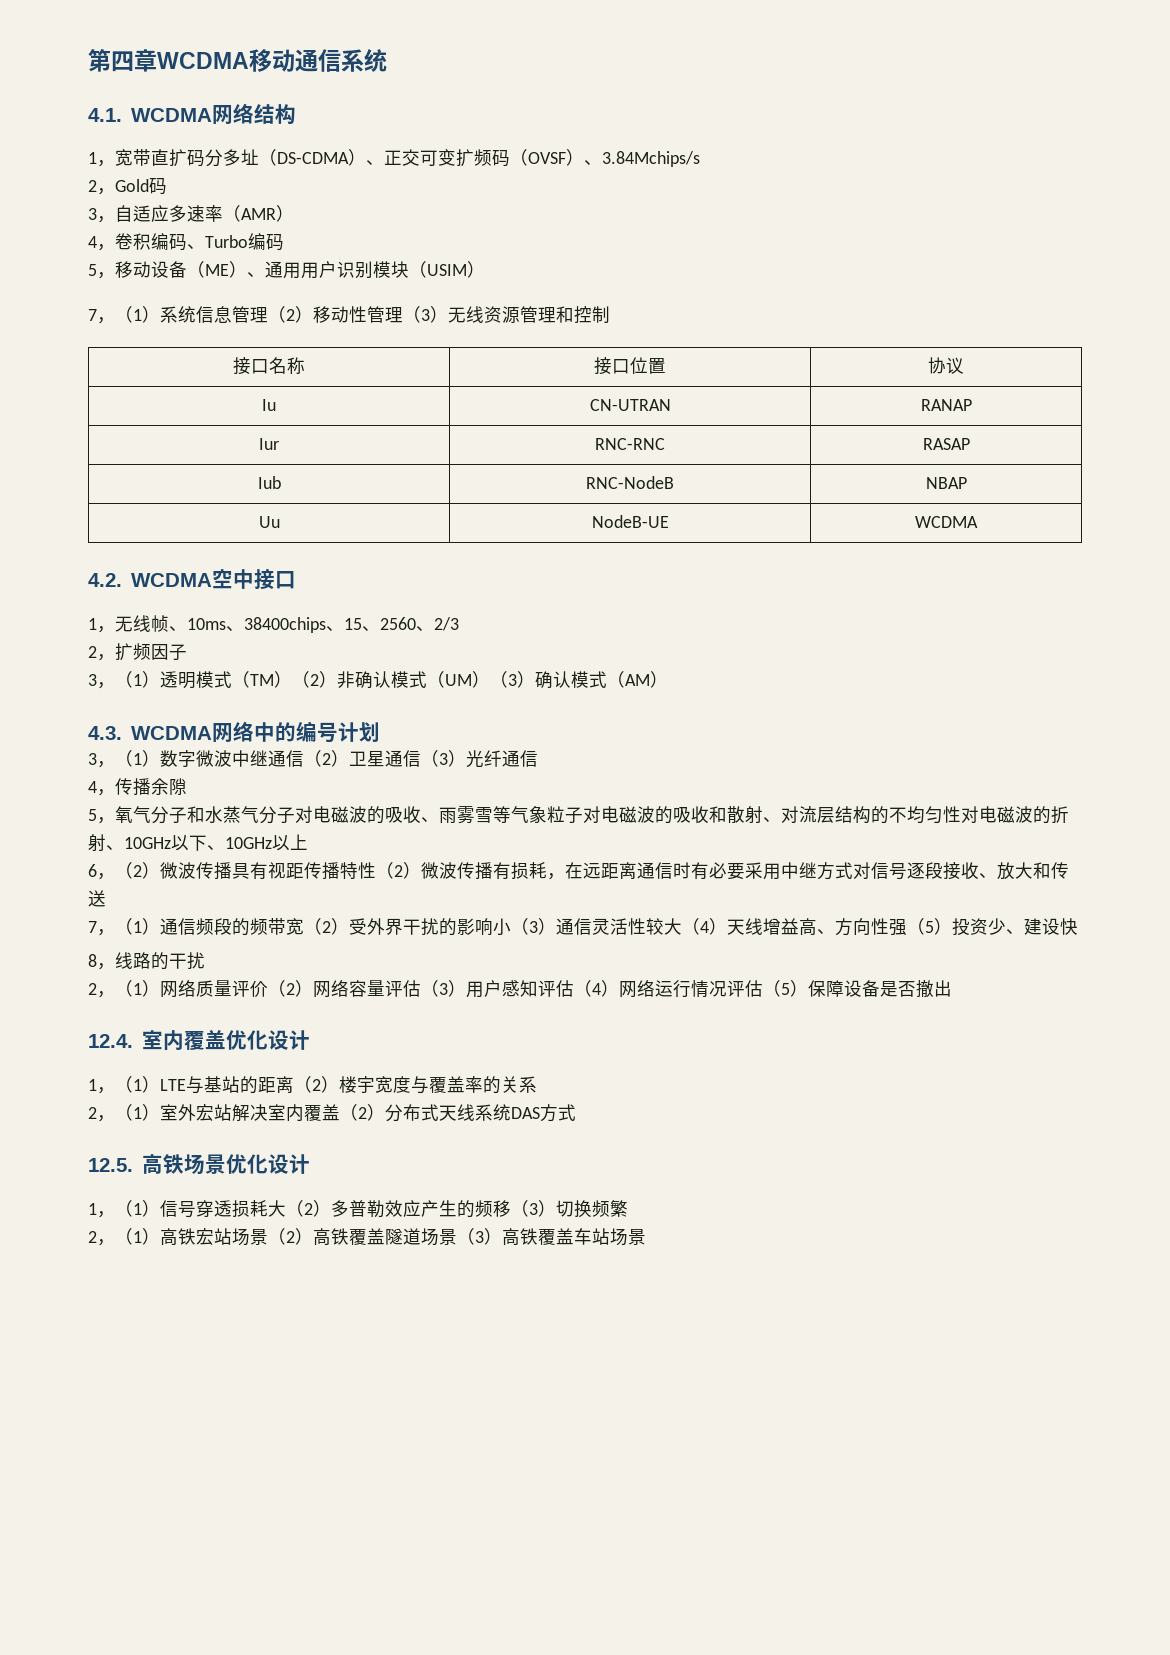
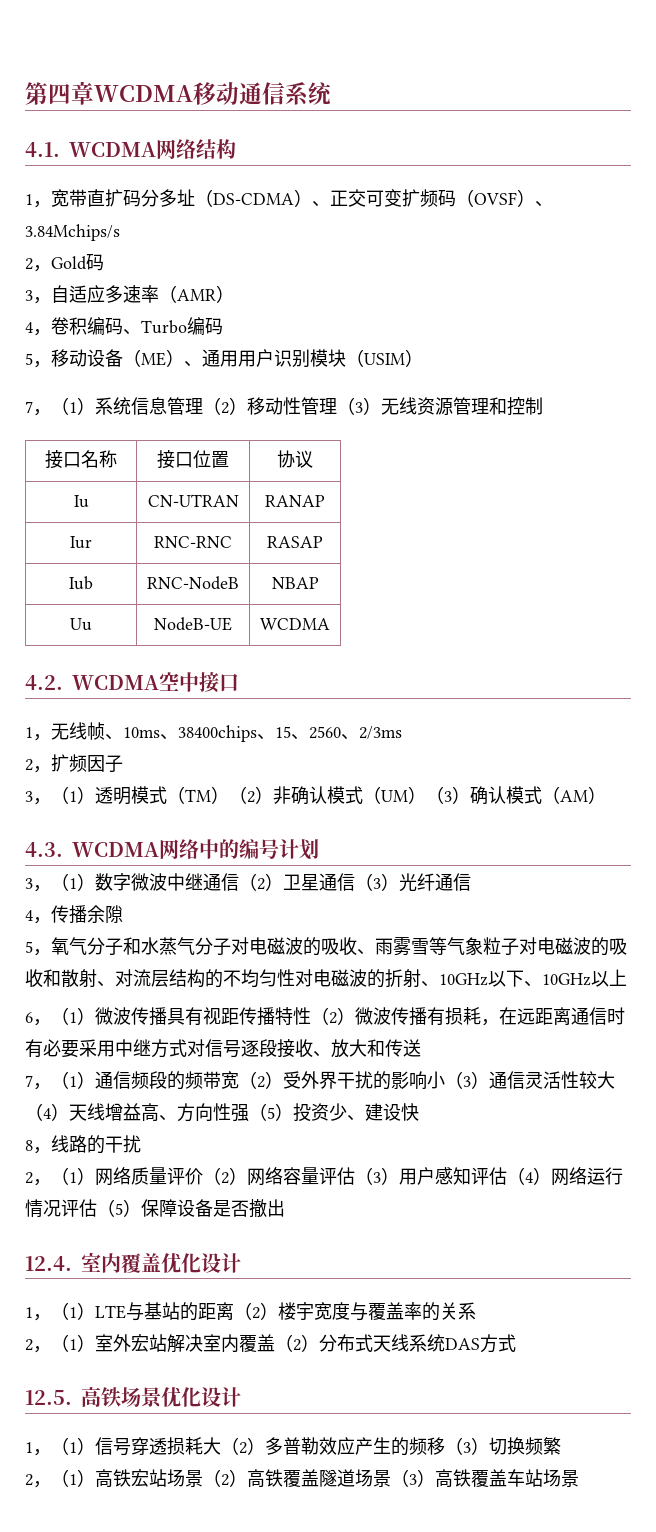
[434,617,459,631] 2/3 -> [359,726,402,739] 2/3ms
[133,865,142,877] 2 -> [69,1012,77,1023] 1

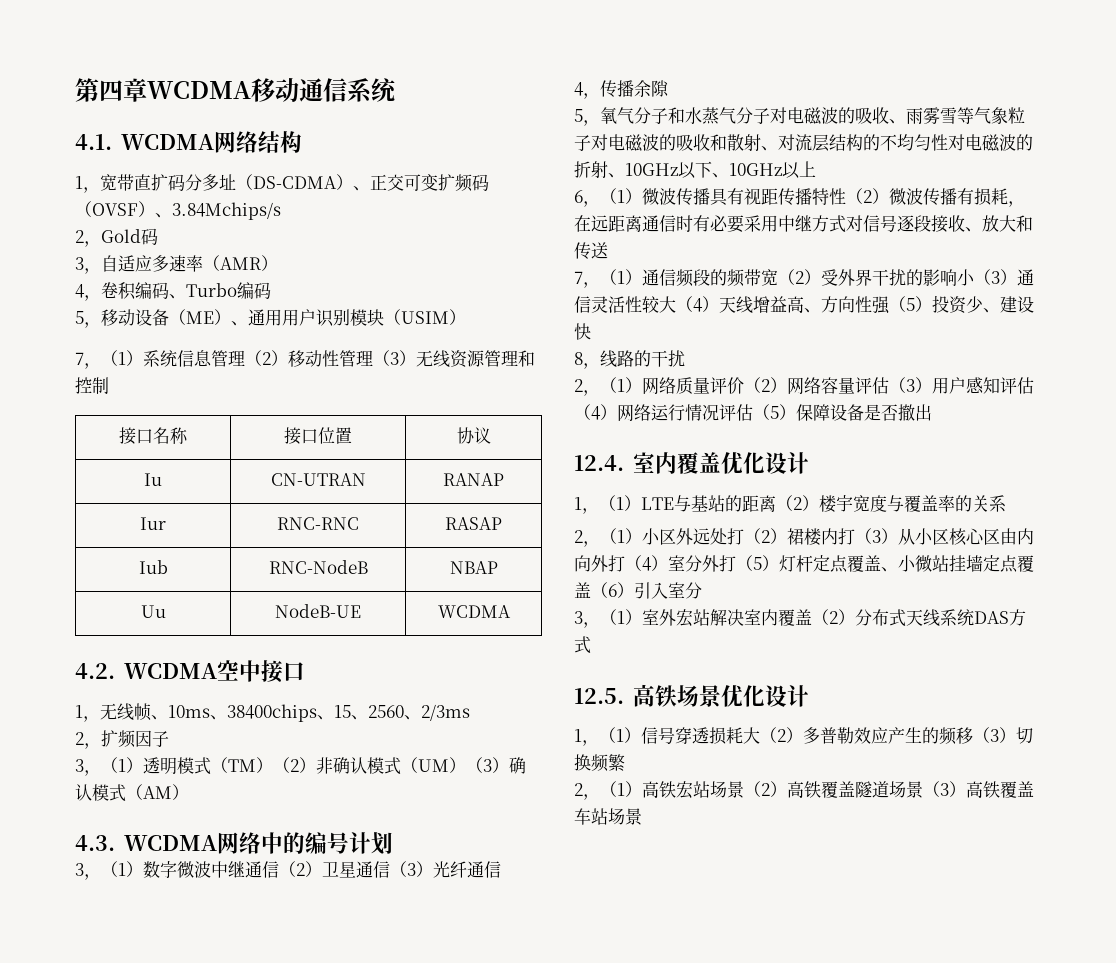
(95, 1343) none -> [642,528,1034,546] [574,555,1034,573] [574,582,702,599] [574,609,642,628] 小区外远处打（2）裙楼内打（3）从小区核心区由内向外打（4）室分外打（5）灯杆定点覆盖、小微站挂墙定点覆盖（6）引入室分 // 3，（1）

